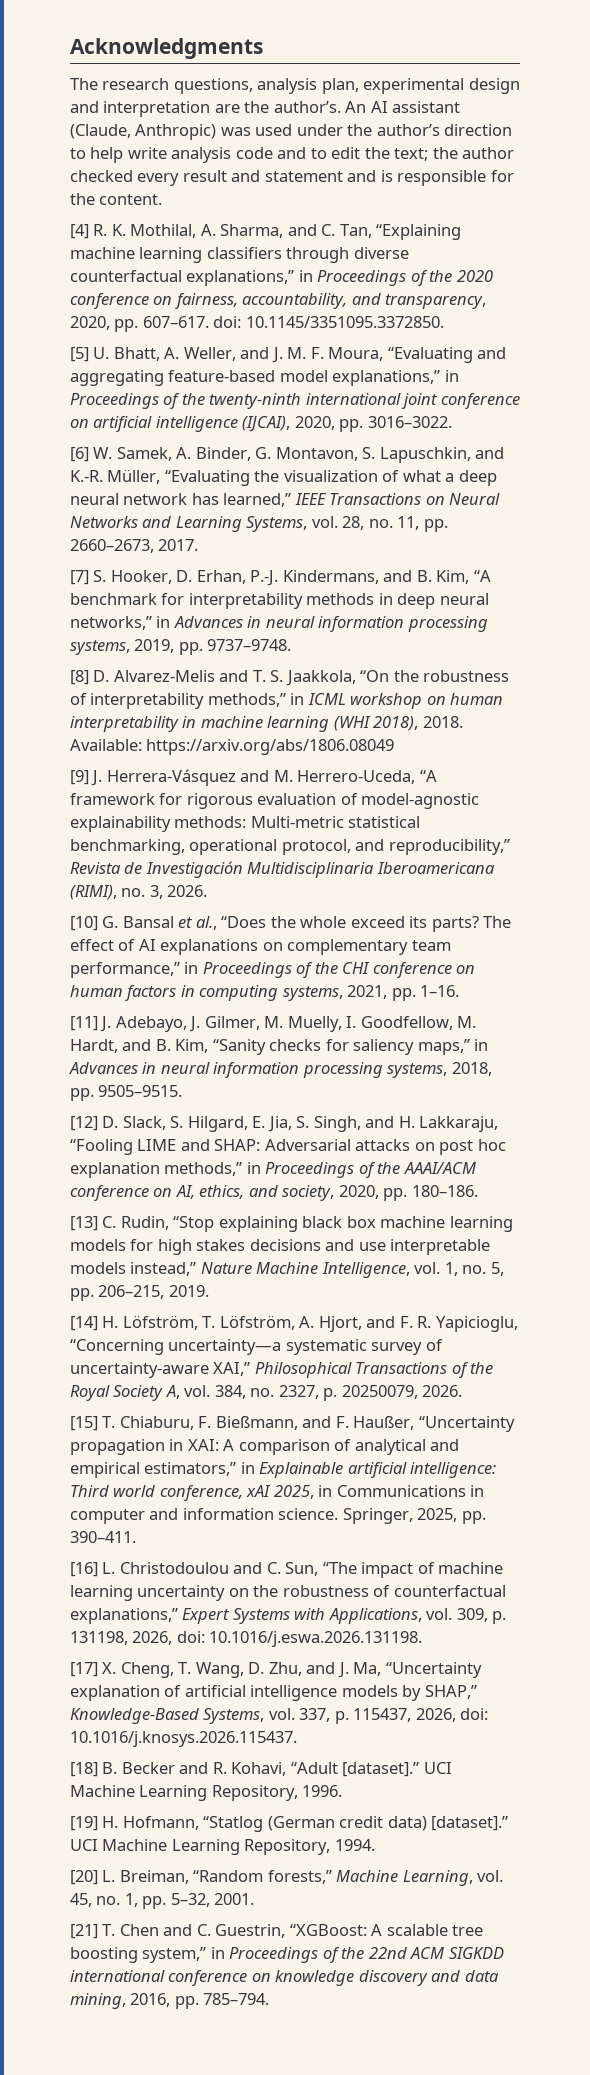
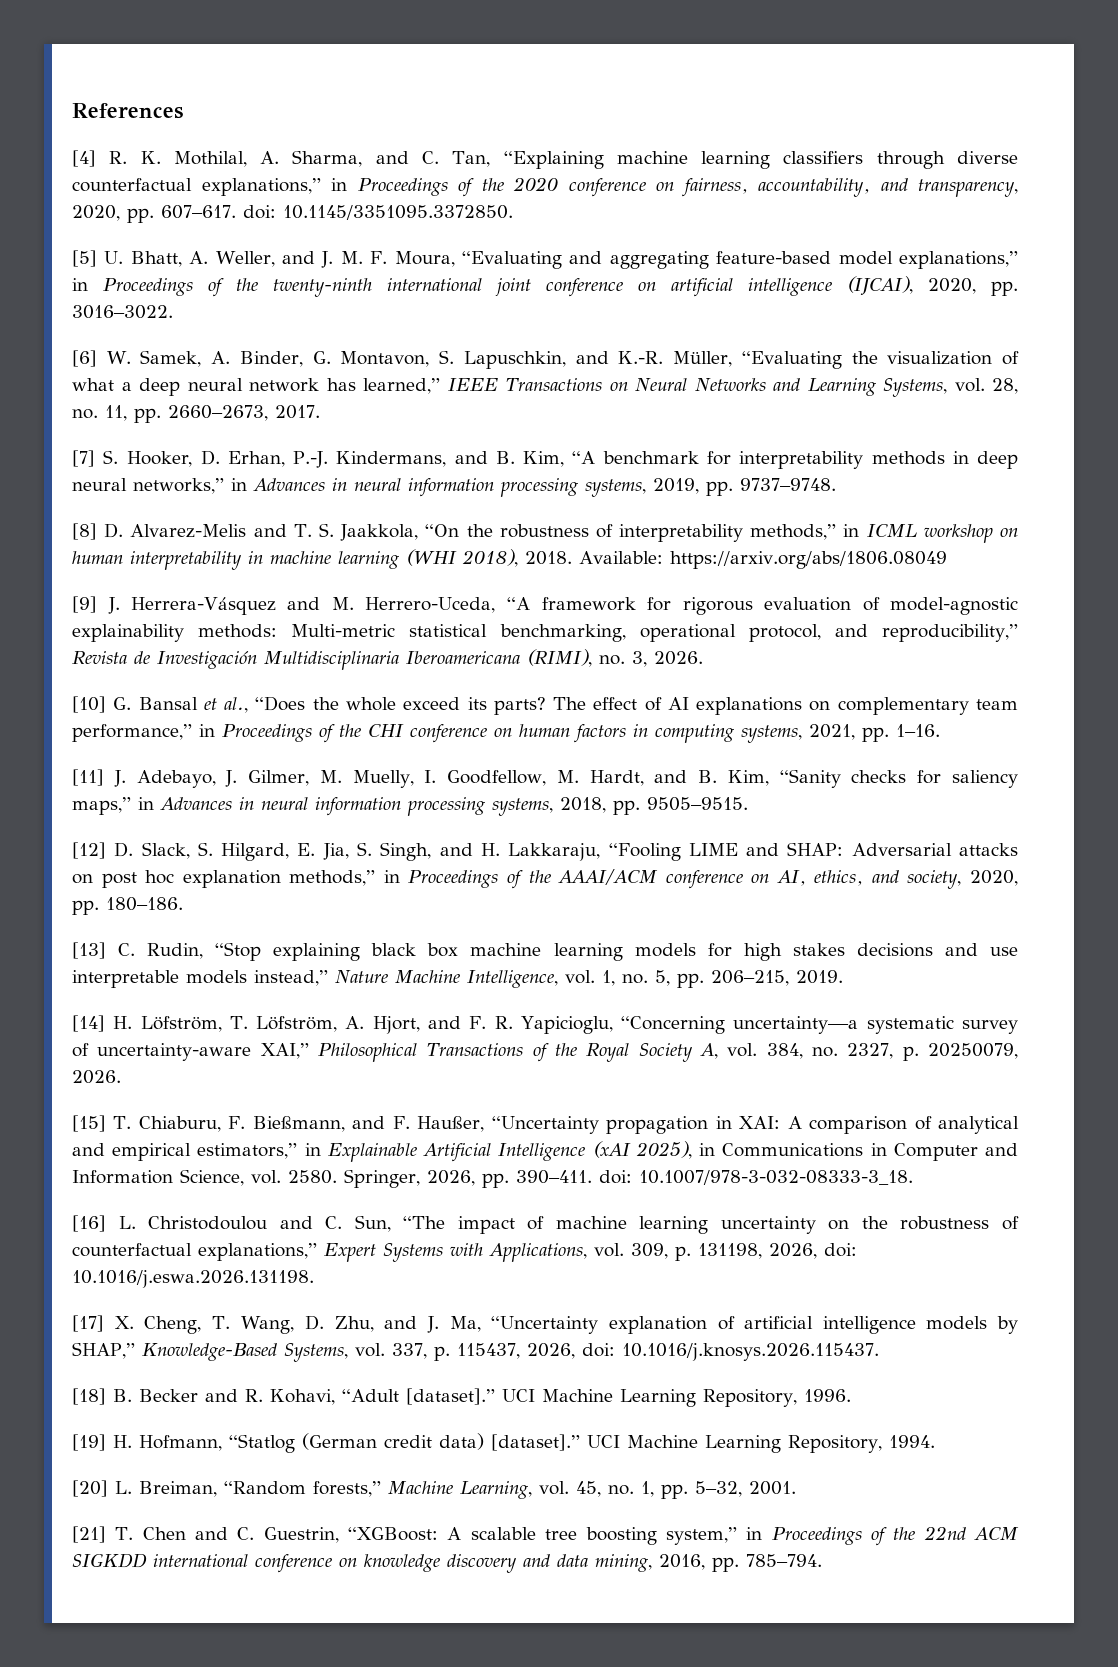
[70,38,263,59] [70,78,520,94] [70,101,461,117] [70,124,513,140] [70,147,515,163] [70,170,514,186] [70,193,163,205] Acknowledgments // The research questions, analysis plan, experimental design and interpretation are the author’s. An AI assistant (Claude, Anthropic) was used under the author’s direction to help write analysis code and to edit the text; the author checked every result and statement and is responsible for the content. -> [72,103,183,119] References
[347,1462,497,1478] [70,1485,485,1501] [70,1508,458,1524] artificial intelligence: Third world conference, xAI 2025, in Communications in computer and information science. Springer, 2025, -> [423,1141,1019,1162] [72,1169,475,1188] Artificial Intelligence (xAI 2025), in Communications in Computer and Information Science, vol. 2580. Springer, 2026,
(136, 1537) none -> [598,1170,913,1185] doi: 10.1007/978-3-032-08333-3_18.

